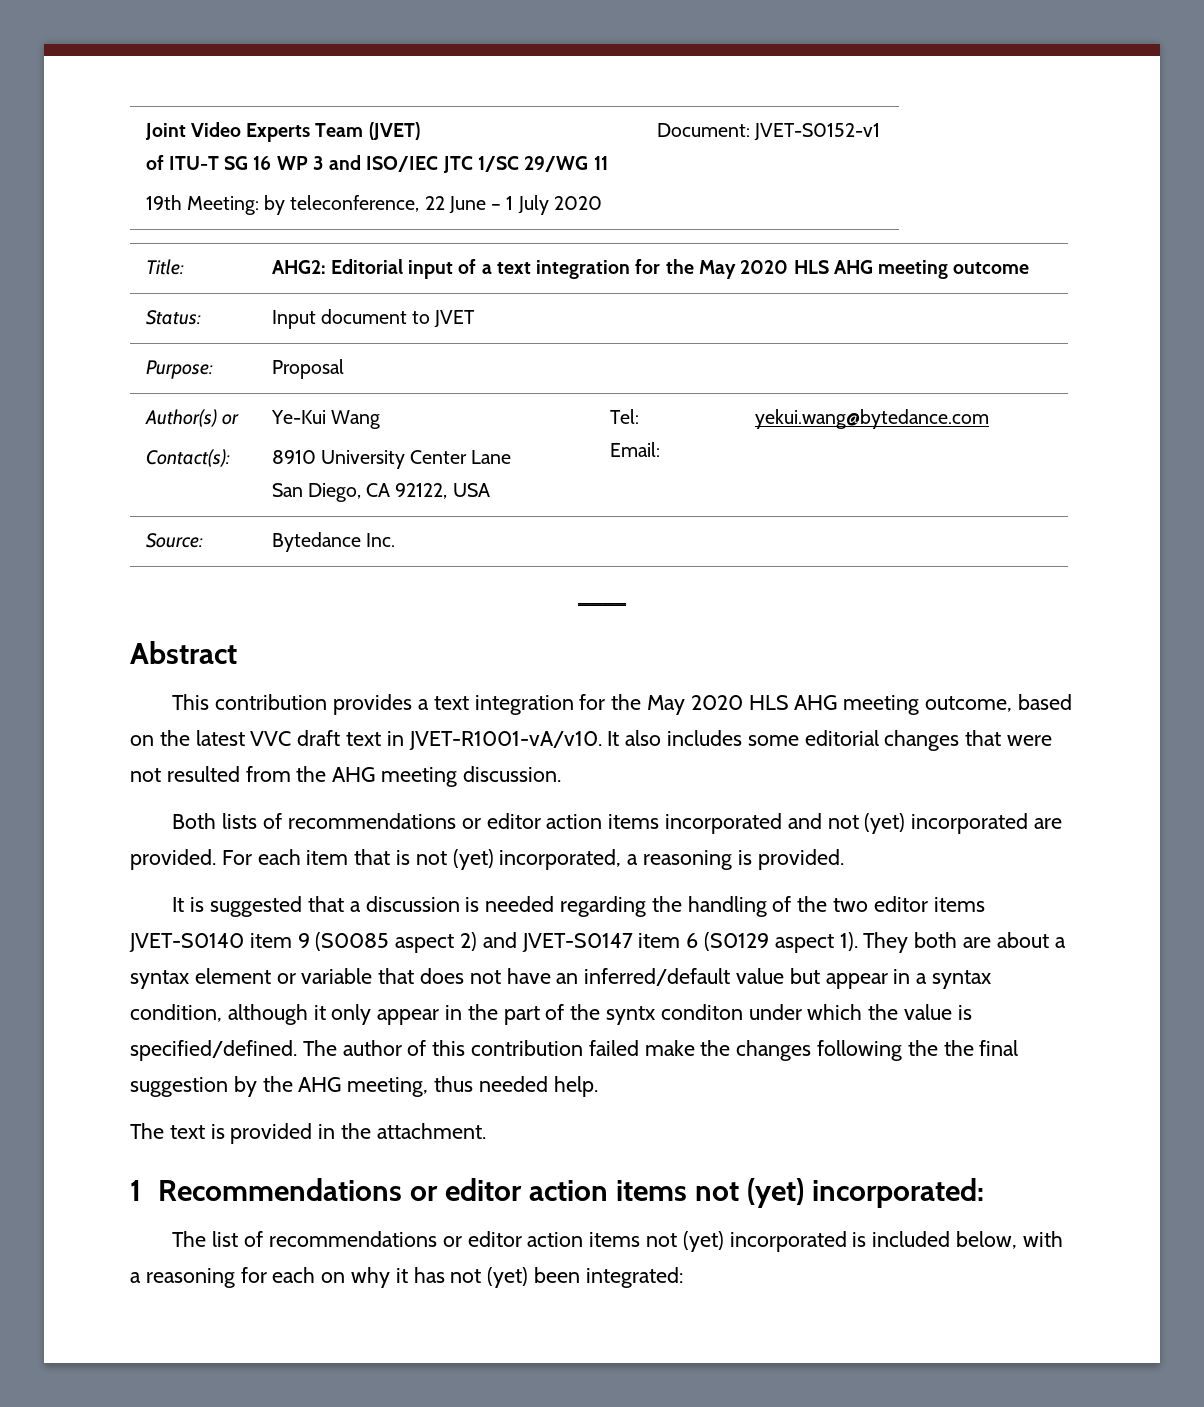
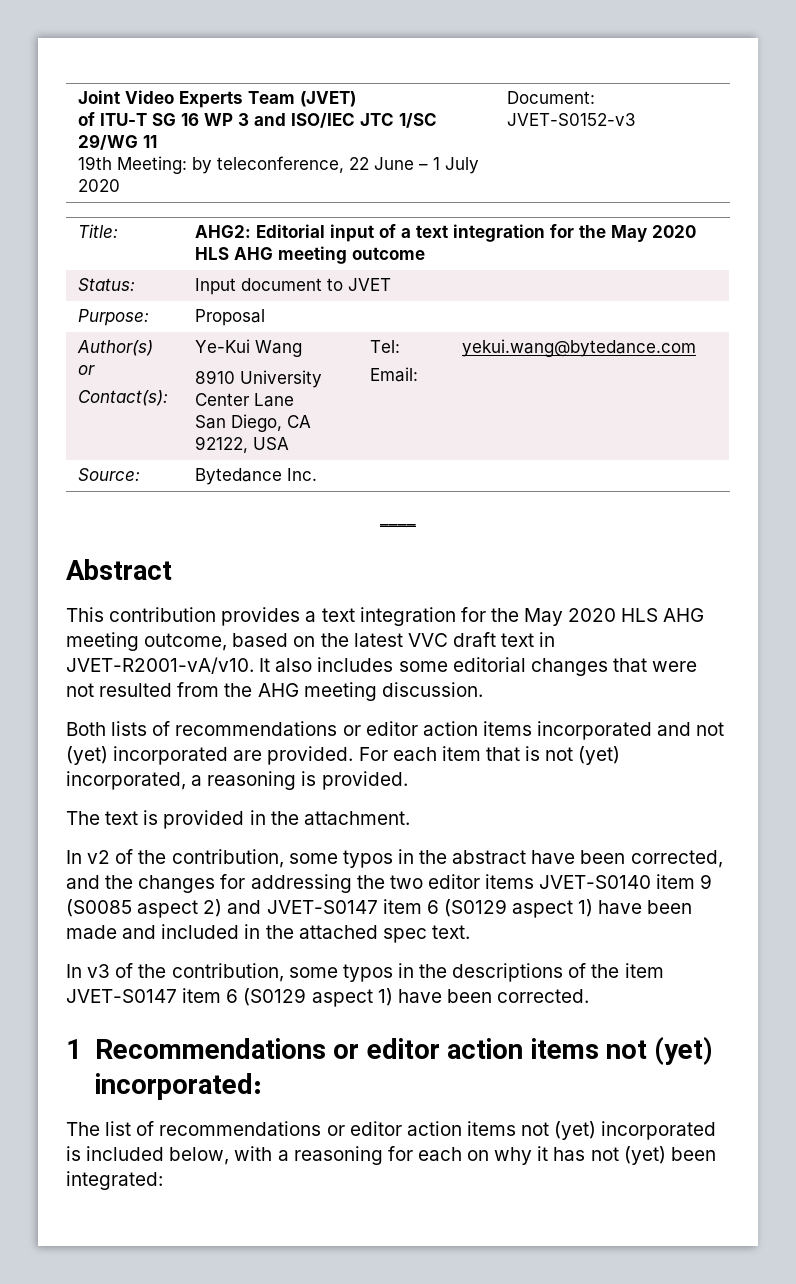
[753,123,880,141] JVET-S0152-v1 -> [507,113,637,126] JVET-S0152-v3
[408,731,602,750] JVET-R1001-vA/v10. -> [66,657,254,674] JVET-R2001-vA/v10.
[172,896,792,917] It is suggested that a discussion is needed regarding the handling of -> [66,810,410,829] [66,849,723,868] [66,874,352,893] The text is provided in the attachment. // In v2 of the contribution, some typos in the abstract have been corrected, and the changes for addressing
[839,932,1066,953] [130,968,992,989] [130,1004,972,1025] [130,1040,1019,1061] [130,1076,598,1097] [130,1123,486,1144] 1). They both are about a syntax element or variable that does not have an inferred/default value but appear in a syntax condition, although it only appear in the part of the syntx conditon under which the value is specified/defined. The author of this contribution failed make the changes following the the final suggestion by the AHG meeting, thus needed help. // The text is provided in the attachment. -> [578,899,693,917] [66,924,470,943] [66,963,664,982] [66,988,590,1007] 1) have been made and included in the attached spec text. // In v3 of the contribution, some typos in the descriptions of the item JVET-S0147 item 6 (S0129 aspect 1) have been corrected.

